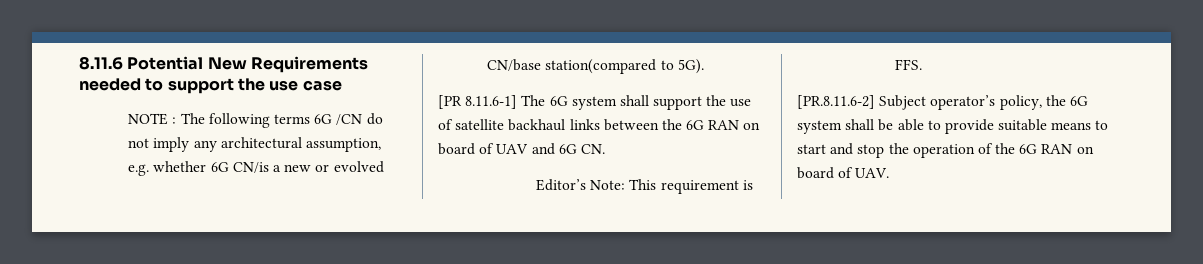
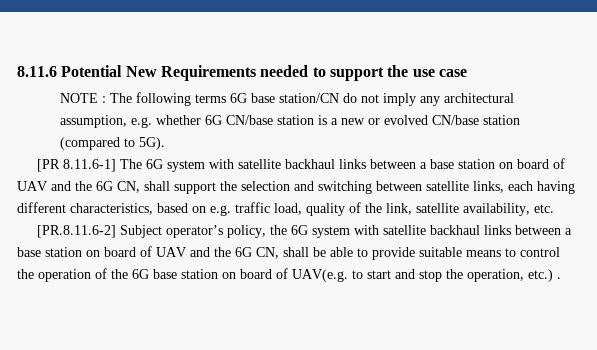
[336,114,363,125] /CN -> [251,93,340,103] base station/CN
[232,162,269,173] CN/is -> [226,115,328,125] CN/base station is
[545,59,657,74] station(compared -> [483,115,521,125] [60,137,121,150] station (compared
[619,95,752,110] [438,119,761,131] [438,143,605,155] [536,179,753,194] [895,59,923,70] shall support the use of satellite backhaul links between the 6G RAN on board of UAV and 6G CN. // Editor’s Note: This requirement is FFS. -> [208,158,565,169] [17,181,575,194] [17,202,554,216] with satellite backhaul links between a base station on board of UAV and the 6G CN, shall support the selection and switching between satellite links, each having different characteristics, based on e.g. traffic load, quality of the link, satellite availability, etc.
(842, 127) none -> [353,225,572,235] [17,246,279,259] with satellite backhaul links between a base station on board of UAV and the 6G CN,
[797,143,885,158] start and stop -> [520,247,560,257] control
[1041,144,1094,154] [797,167,890,179] RAN on board of UAV. -> [153,268,561,282] base station on board of UAV(e.g. to start and stop the operation, etc.) .

